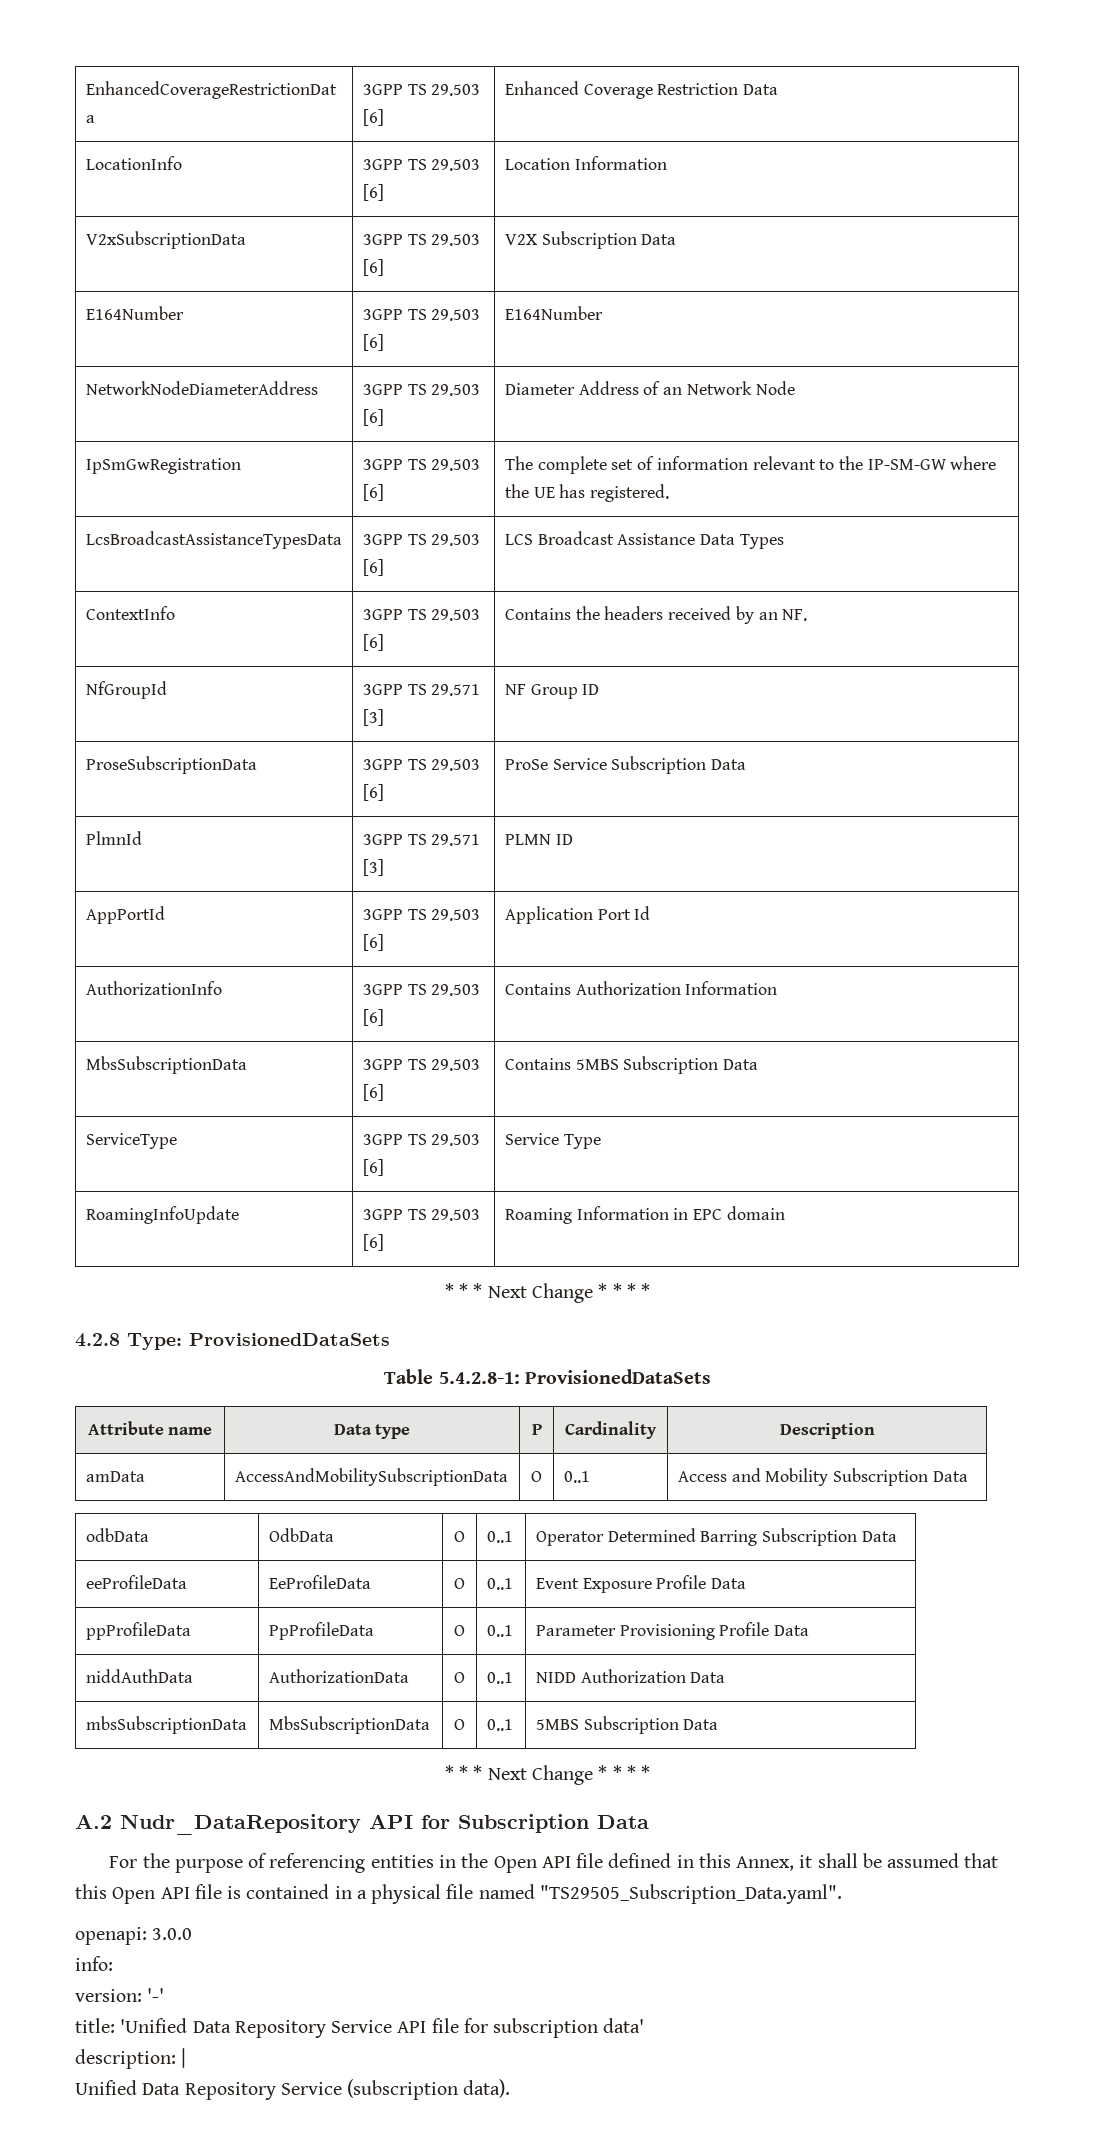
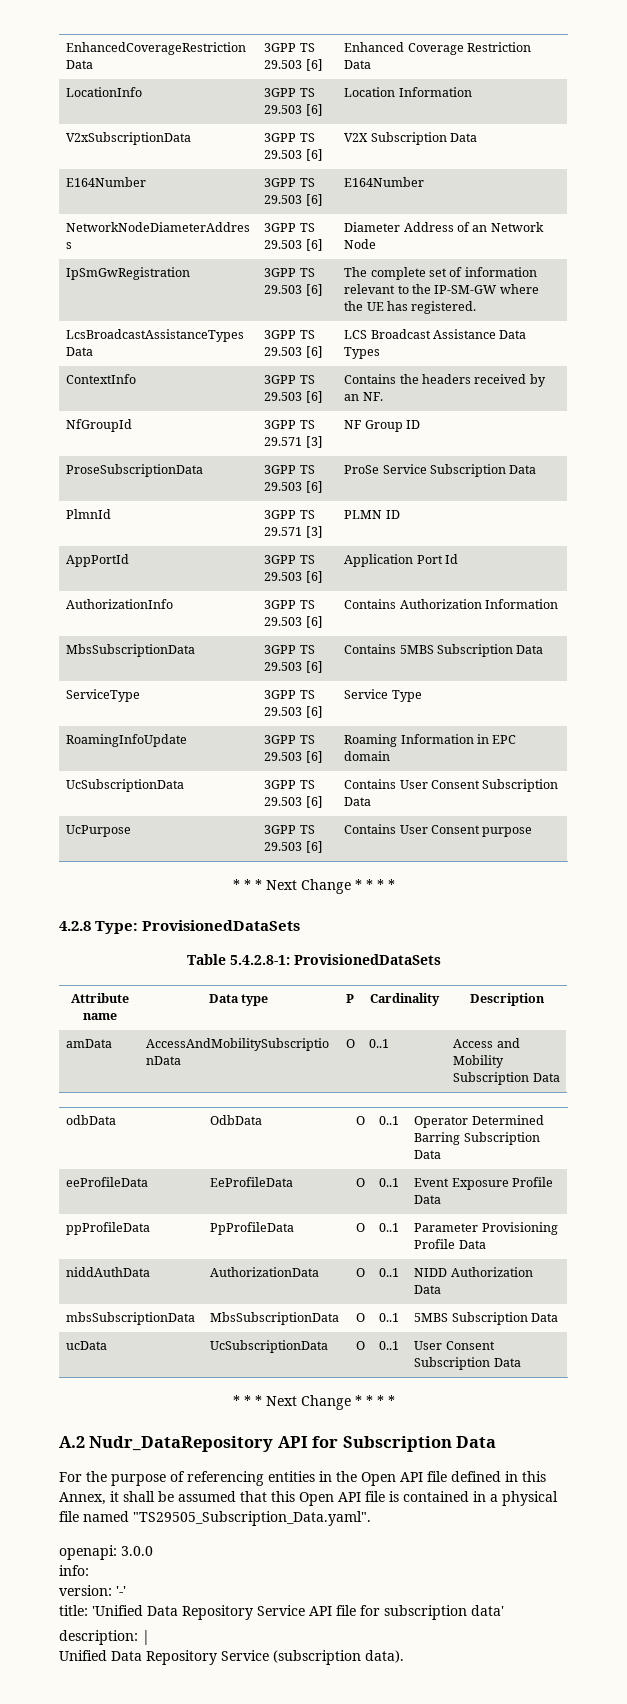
(785, 1213) none -> [66,779,185,792] [264,780,315,789] [264,796,323,808] [344,779,559,792] [344,797,372,806] [66,825,132,837] [264,825,315,834] [264,841,323,853] [344,824,533,837] // UcSubscriptionData | 3GPP TS 29.503 [6] | Contains User Consent Subscription Data // UcPurpose | 3GPP TS 29.503 [6] | Contains User Consent purpose
(719, 1724) none -> [66,1341,108,1350] [210,1340,329,1353] [355,1341,365,1350] [379,1341,400,1350] [414,1341,495,1350] [414,1357,521,1370] // ucData | UcSubscriptionData | O | 0..1 | User Consent Subscription Data

